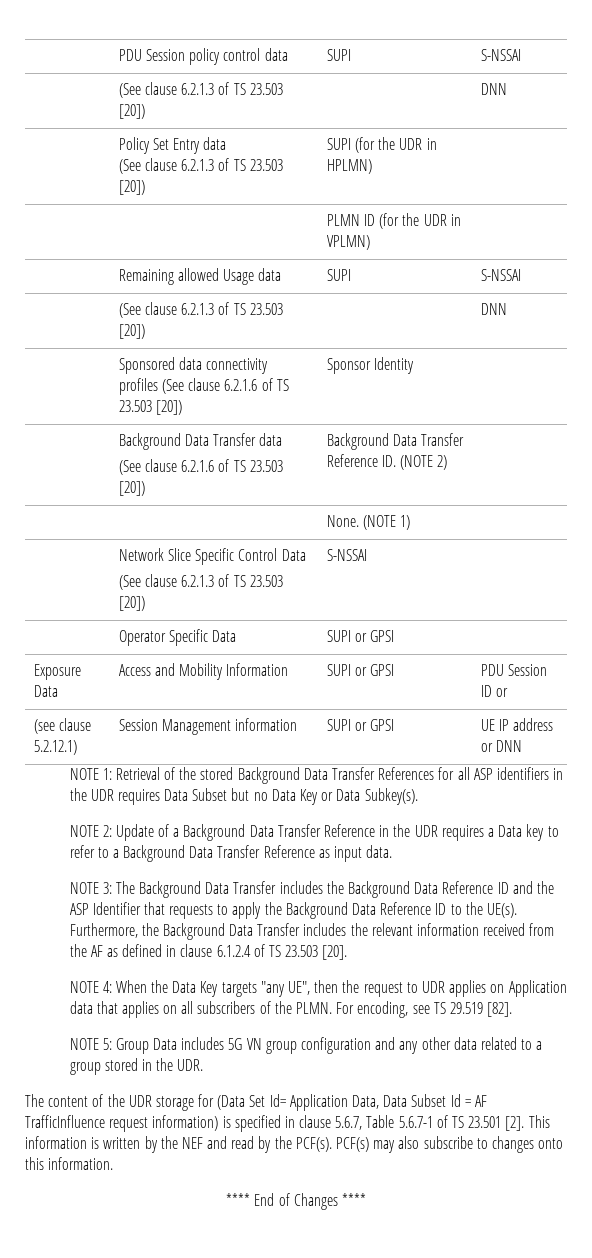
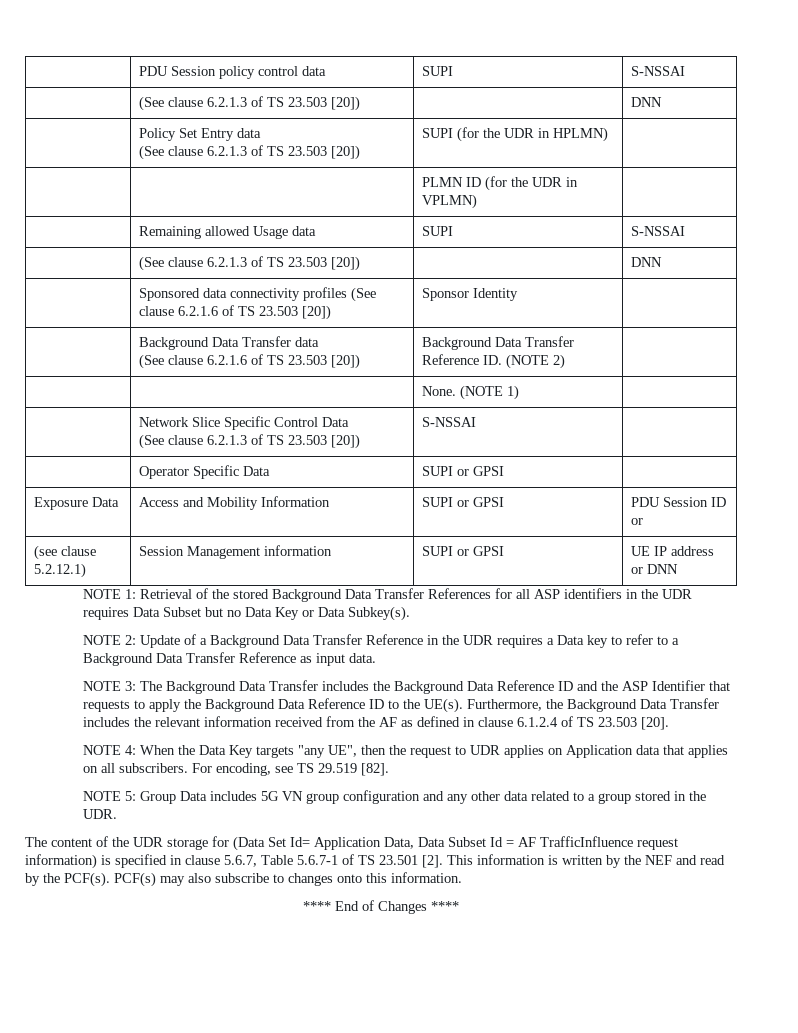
[197,1001,333,1014] subscribers of the PLMN. -> [118,763,188,773] subscribers.

